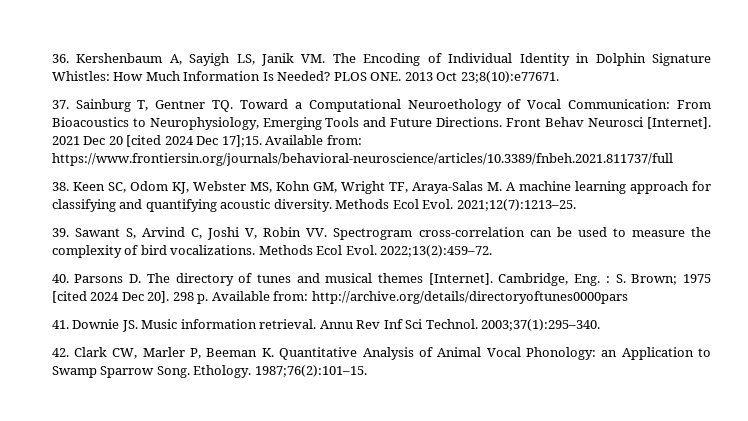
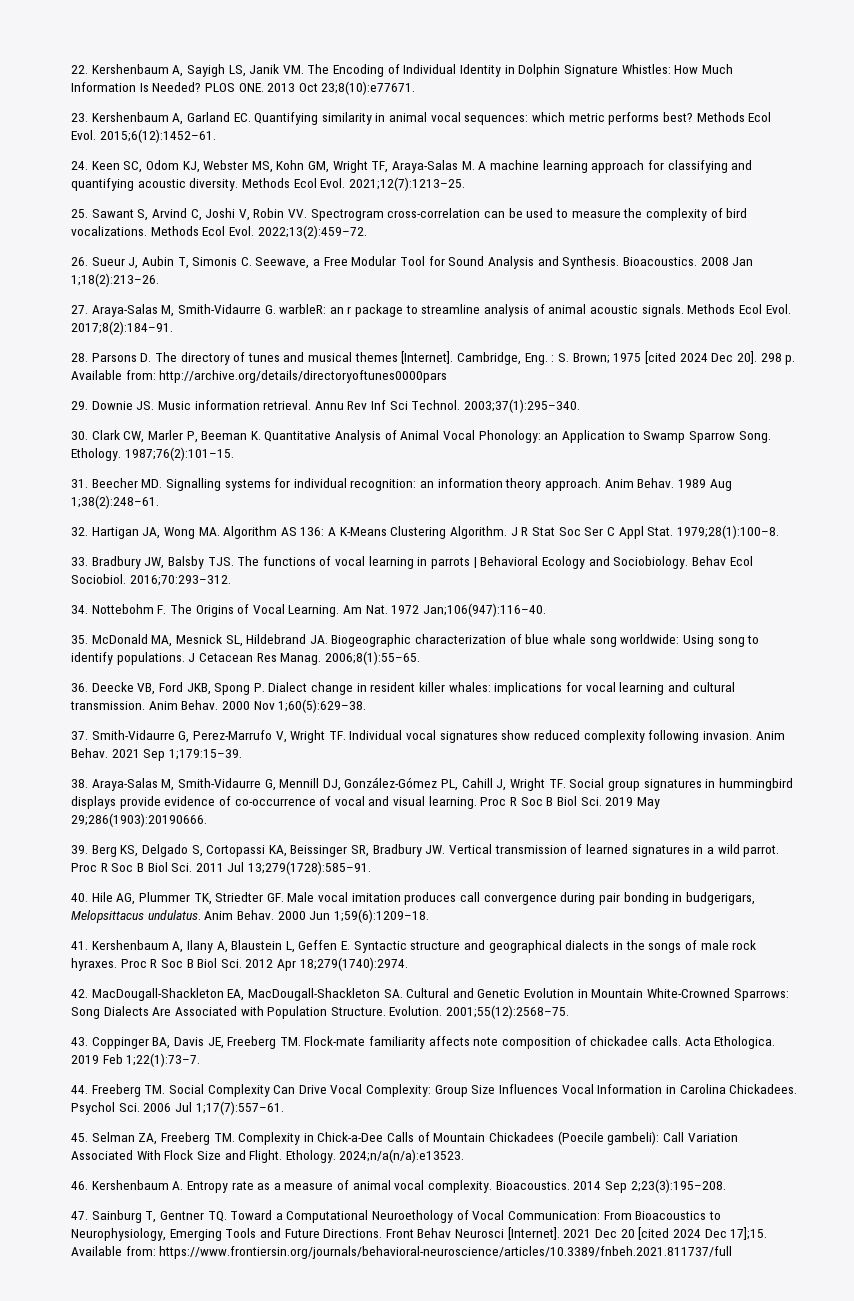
[51,54,69,63] 36. -> [70,65,88,74] 22.
[51,100,69,109] 37. -> [70,112,772,125] [70,129,216,143] [70,160,753,173] [70,177,465,191] [70,208,748,221] [70,225,367,239] [70,256,754,269] [70,273,159,287] [70,304,791,317] [70,321,173,335] [70,351,796,365] [70,370,448,383] [70,399,581,413] [70,430,771,443] [70,447,234,461] [70,478,732,491] [70,495,159,509] [70,525,779,539] [70,556,753,569] [70,574,231,586] [70,603,547,617] [70,634,760,647] [70,651,420,665] [70,682,735,695] [69,699,367,713] [70,730,785,743] [70,748,242,761] [70,777,793,791] [70,796,660,809] [70,813,207,827] [70,844,780,857] [70,861,372,875] [70,892,755,905] [70,909,429,923] [70,940,757,953] [70,957,408,971] [70,988,789,1001] [70,1005,570,1019] [70,1036,776,1049] [70,1053,201,1067] [70,1084,798,1097] [70,1101,284,1115] [70,1131,738,1145] [70,1149,465,1163] [70,1179,726,1193] [70,1211,88,1220] 23. Kershenbaum A, Garland EC. Quantifying similarity in animal vocal sequences: which metric performs best? Methods Ecol Evol. 2015;6(12):1452–61. // 24. Keen SC, Odom KJ, Webster MS, Kohn GM, Wright TF, Araya-Salas M. A machine learning approach for classifying and quantifying acoustic diversity. Methods Ecol Evol. 2021;12(7):1213–25. // 25. Sawant S, Arvind C, Joshi V, Robin VV. Spectrogram cross-correlation can be used to measure the complexity of bird vocalizations. Methods Ecol Evol. 2022;13(2):459–72. // 26. Sueur J, Aubin T, Simonis C. Seewave, a Free Modular Tool for Sound Analysis and Synthesis. Bioacoustics. 2008 Jan 1;18(2):213–26. // 27. Araya-Salas M, Smith-Vidaurre G. warbleR: an r package to streamline analysis of animal acoustic signals. Methods Ecol Evol. 2017;8(2):184–91. // 28. Parsons D. The directory of tunes and musical themes [Internet]. Cambridge, Eng. : S. Brown; 1975 [cited 2024 Dec 20]. 298 p. Available from: http://archive.org/details/directoryoftunes0000pars // 29. Downie JS. Music information retrieval. Annu Rev Inf Sci Technol. 2003;37(1):295–340. // 30. Clark CW, Marler P, Beeman K. Quantitative Analysis of Animal Vocal Phonology: an Application to Swamp Sparrow Song. Ethology. 1987;76(2):101–15. // 31. Beecher MD. Signalling systems for individual recognition: an information theory approach. Anim Behav. 1989 Aug 1;38(2):248–61. // 32. Hartigan JA, Wong MA. Algorithm AS 136: A K-Means Clustering Algorithm. J R Stat Soc Ser C Appl Stat. 1979;28(1):100–8. // 33. Bradbury JW, Balsby TJS. The functions of vocal learning in parrots | Behavioral Ecology and Sociobiology. Behav Ecol Sociobiol. 2016;70:293–312. // 34. Nottebohm F. The Origins of Vocal Learning. Am Nat. 1972 Jan;106(947):116–40. // 35. McDonald MA, Mesnick SL, Hildebrand JA. Biogeographic characterization of blue whale song worldwide: Using song to identify populations. J Cetacean Res Manag. 2006;8(1):55–65. // 36. Deecke VB, Ford JKB, Spong P. Dialect change in resident killer whales: implications for vocal learning and cultural transmission. Anim Behav. 2000 Nov 1;60(5):629–38. // 37. Smith-Vidaurre G, Perez-Marrufo V, Wright TF. Individual vocal signatures show reduced complexity following invasion. Anim Behav. 2021 Sep 1;179:15–39. // 38. Araya-Salas M, Smith-Vidaurre G, Mennill DJ, González-Gómez PL, Cahill J, Wright TF. Social group signatures in hummingbird displays provide evidence of co-occurrence of vocal and visual learning. Proc R Soc B Biol Sci. 2019 May 29;286(1903):20190666. // 39. Berg KS, Delgado S, Cortopassi KA, Beissinger SR, Bradbury JW. Vertical transmission of learned signatures in a wild parrot. Proc R Soc B Biol Sci. 2011 Jul 13;279(1728):585–91. // 40. Hile AG, Plummer TK, Striedter GF. Male vocal imitation produces call convergence during pair bonding in budgerigars, Melopsittacus undulatus. Anim Behav. 2000 Jun 1;59(6):1209–18. // 41. Kershenbaum A, Ilany A, Blaustein L, Geffen E. Syntactic structure and geographical dialects in the songs of male rock hyraxes. Proc R Soc B Biol Sci. 2012 Apr 18;279(1740):2974. // 42. MacDougall-Shackleton EA, MacDougall-Shackleton SA. Cultural and Genetic Evolution in Mountain White-Crowned Sparrows: Song Dialects Are Associated with Population Structure. Evolution. 2001;55(12):2568–75. // 43. Coppinger BA, Davis JE, Freeberg TM. Flock-mate familiarity affects note composition of chickadee calls. Acta Ethologica. 2019 Feb 1;22(1):73–7. // 44. Freeberg TM. Social Complexity Can Drive Vocal Complexity: Group Size Influences Vocal Information in Carolina Chickadees. Psychol Sci. 2006 Jul 1;17(7):557–61. // 45. Selman ZA, Freeberg TM. Complexity in Chick-a-Dee Calls of Mountain Chickadees (Poecile gambeli): Call Variation Associated With Flock Size and Flight. Ethology. 2024;n/a(n/a):e13523. // 46. Kershenbaum A. Entropy rate as a measure of animal vocal complexity. Bioacoustics. 2014 Sep 2;23(3):195–208. // 47.
[51,181,712,194] [51,199,576,212] [51,227,712,240] [51,245,493,258] [51,273,712,286] [51,291,628,304] [51,319,601,332] [51,347,712,360] [51,365,367,378] // 38. Keen SC, Odom KJ, Webster MS, Kohn GM, Wright TF, Araya-Salas M. A machine learning approach for classifying and quantifying acoustic diversity. Methods Ecol Evol. 2021;12(7):1213–25. // 39. Sawant S, Arvind C, Joshi V, Robin VV. Spectrogram cross-correlation can be used to measure the complexity of bird vocalizations. Methods Ecol Evol. 2022;13(2):459–72. // 40. Parsons D. The directory of tunes and musical themes [Internet]. Cambridge, Eng. : S. Brown; 1975 [cited 2024 Dec 20]. 298 p. Available from: http://archive.org/details/directoryoftunes0000pars // 41. Downie JS. Music information retrieval. Annu Rev Inf Sci Technol. 2003;37(1):295–340. // 42. Clark CW, Marler P, Beeman K. Quantitative Analysis of Animal Vocal Phonology: an Application to Swamp Sparrow Song. Ethology. 1987;76(2):101–15. -> (733, 1252) none

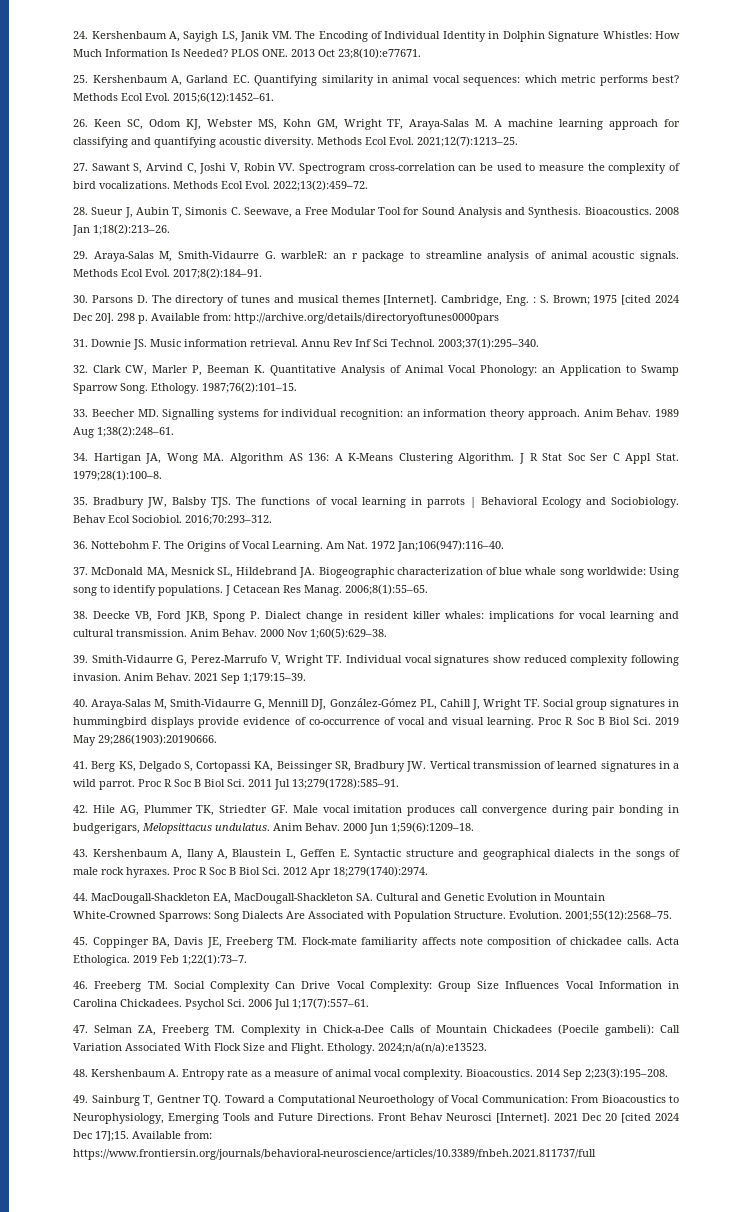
[70,65,88,74] 22. -> [73,31,89,39] 24.
[70,113,88,122] 23. -> [73,75,89,83] 25.
[70,161,88,170] 24. -> [73,119,89,127] 26.
[70,209,88,218] 25. -> [73,163,89,171] 27.
[70,257,88,266] 26. -> [73,207,89,215] 28.
[70,305,88,314] 27. -> [73,251,89,259] 29.
[70,353,88,362] 28. -> [73,295,89,303] 30.
[70,401,88,410] 29. -> [73,339,89,347] 31.
[70,431,88,440] 30. -> [73,365,89,373] 32.
[70,479,88,488] 31. -> [73,409,89,417] 33.
[70,527,88,536] 32. -> [73,453,89,461] 34.
[70,557,88,566] 33. -> [73,497,89,505] 35.
[70,605,88,614] 34. -> [73,541,89,549] 36.
[70,635,88,644] 35. -> [73,567,89,575] 37.
[70,683,88,692] 36. -> [73,611,89,619] 38.
[70,731,88,740] 37. -> [73,655,89,663] 39.
[70,779,88,788] 38. -> [73,699,89,707] 40.
[70,845,88,854] 39. -> [73,761,89,769] 41.
[70,893,88,902] 40. -> [73,805,89,813] 42.
[70,941,88,950] 41. -> [73,849,89,857] 43.
[70,989,88,998] 42. -> [73,893,89,901] 44.
[70,1037,88,1046] 43. -> [73,937,89,945] 45.
[70,1085,88,1094] 44. -> [73,981,89,989] 46.
[70,1133,88,1142] 45. -> [73,1025,89,1033] 47.
[70,1181,88,1190] 46. -> [73,1069,89,1077] 48.
[70,1211,88,1220] 47. -> [73,1095,89,1103] 49.

